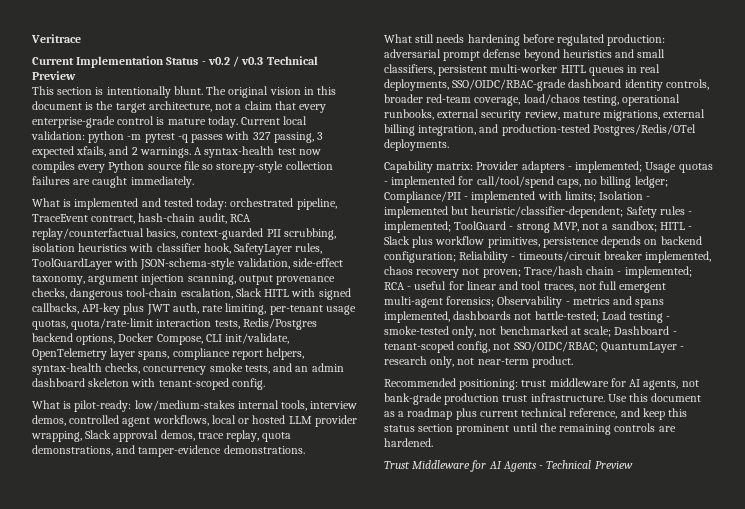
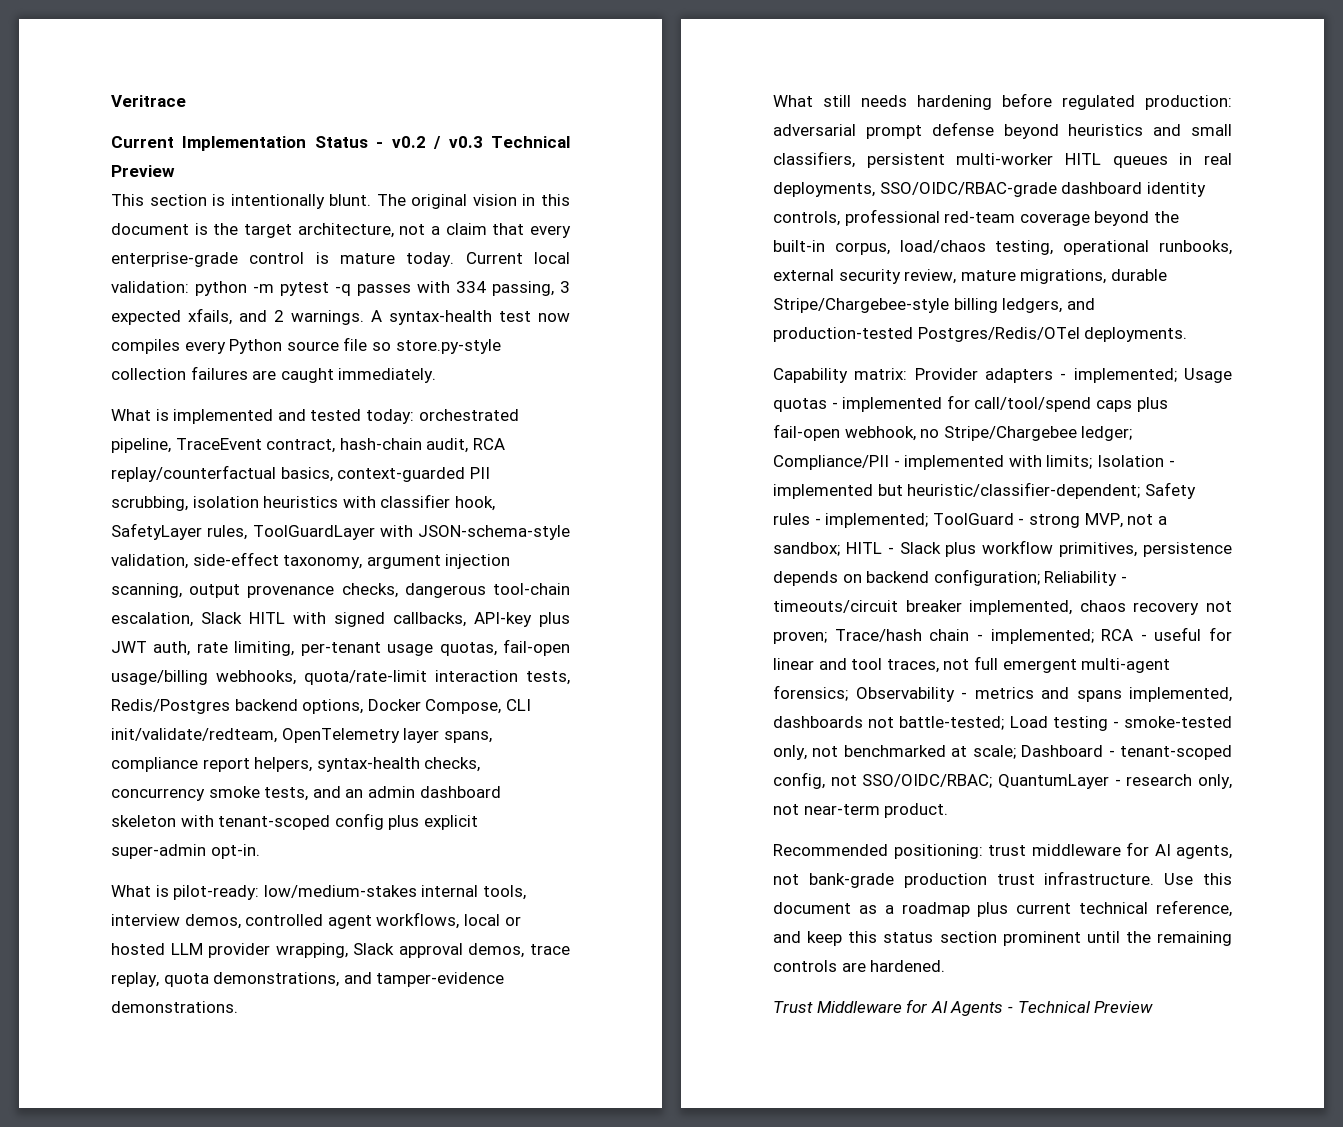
[252,132,271,140] 327 -> [456,281,486,293] 334
(68, 325) none -> [503,639,570,656] [111,670,296,685] fail-open usage/billing webhooks,
[225,333,290,344] init/validate, -> [111,728,277,743] init/validate/redteam,
[231,378,265,390] config. -> [334,813,478,830] [111,844,260,859] config plus explicit super-admin opt-in.
[384,94,521,106] broader red-team coverage, -> [844,209,1179,226] [773,240,890,255] professional red-team coverage beyond the built-in corpus,
[663,109,706,118] [384,124,477,136] external billing integration, -> [1110,269,1167,281] [773,298,1063,313] durable Stripe/Chargebee-style billing ledgers,
[556,176,632,188] caps, no billing -> [1095,397,1168,412] [773,424,1077,441] caps plus fail-open webhook, no Stripe/Chargebee

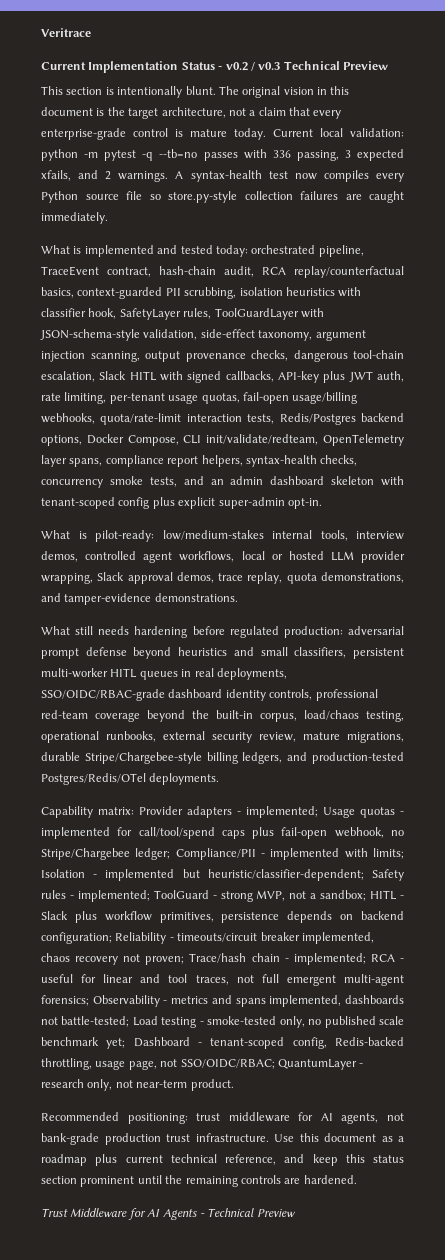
(351, 290) none -> [159,149,198,158] --tb=no
[456,281,486,293] 334 -> [272,150,291,158] 336
[812,745,1232,760] [773,772,825,789] not benchmarked at scale; Dashboard - tenant-scoped config, -> [308,1016,405,1028] [41,1037,404,1049] [41,1058,157,1070] no published scale benchmark yet; Dashboard - tenant-scoped config, Redis-backed throttling, usage page,

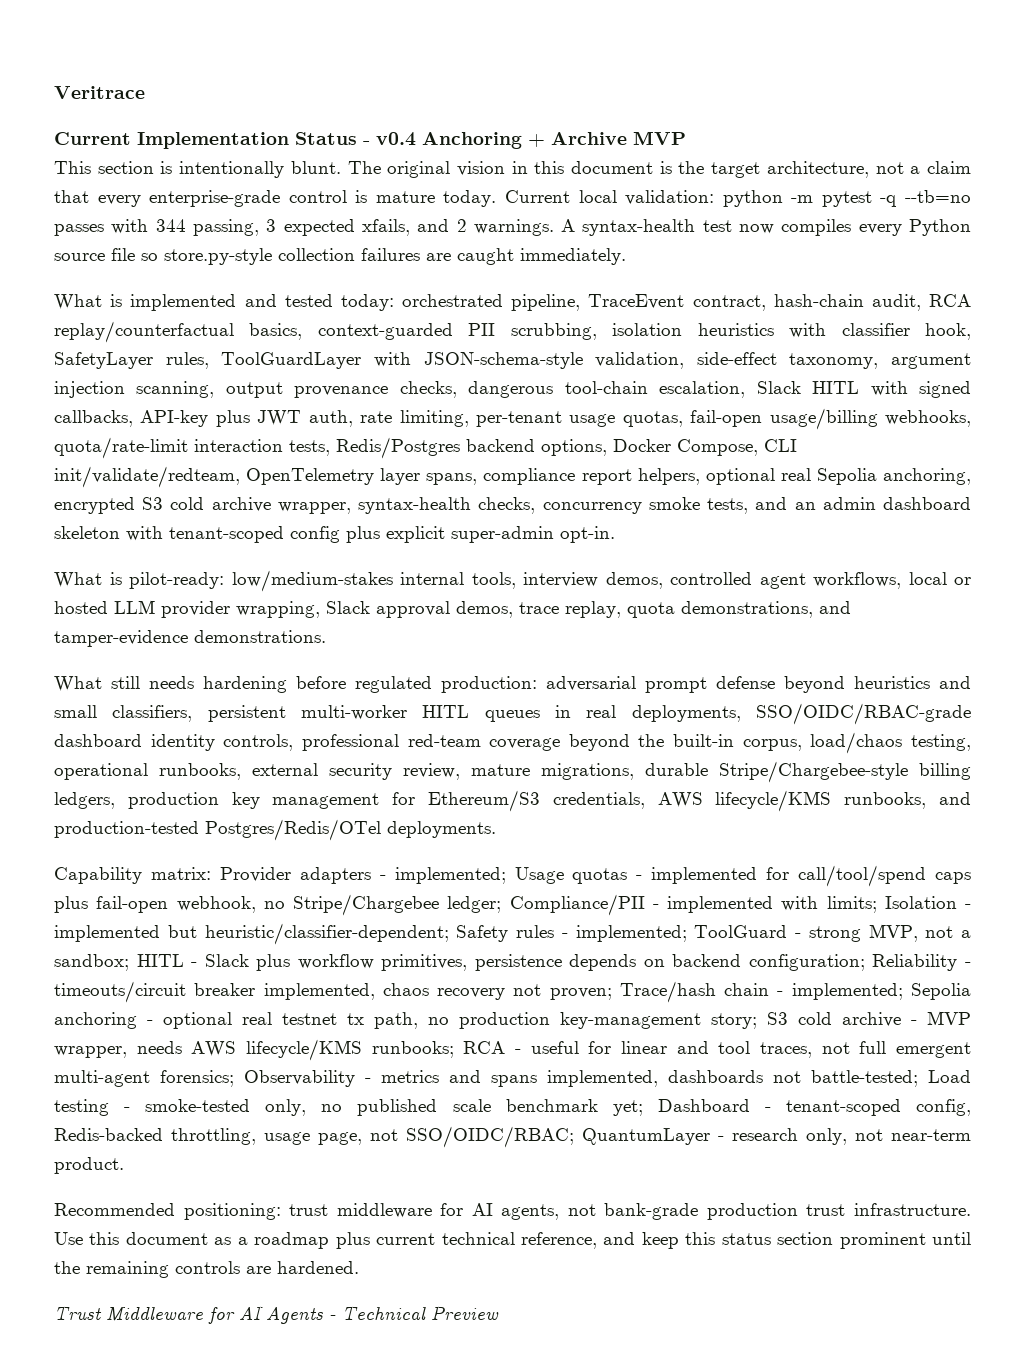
[225,61,388,71] v0.2 / v0.3 Technical Preview -> [376,131,686,149] v0.4 Anchoring + Archive MVP
[272,150,291,158] 336 -> [155,219,186,232] 344
(243, 461) none -> [705,468,972,485] [54,497,351,514] optional real Sepolia anchoring, encrypted S3 cold archive wrapper,
(283, 758) none -> [127,790,927,812] production key management for Ethereum/S3 credentials, AWS lifecycle/KMS runbooks,
(366, 959) none -> [910,983,971,1000] [54,1011,971,1029] [54,1039,454,1061] Sepolia anchoring - optional real testnet tx path, no production key-management story; S3 cold archive - MVP wrapper, needs AWS lifecycle/KMS runbooks;

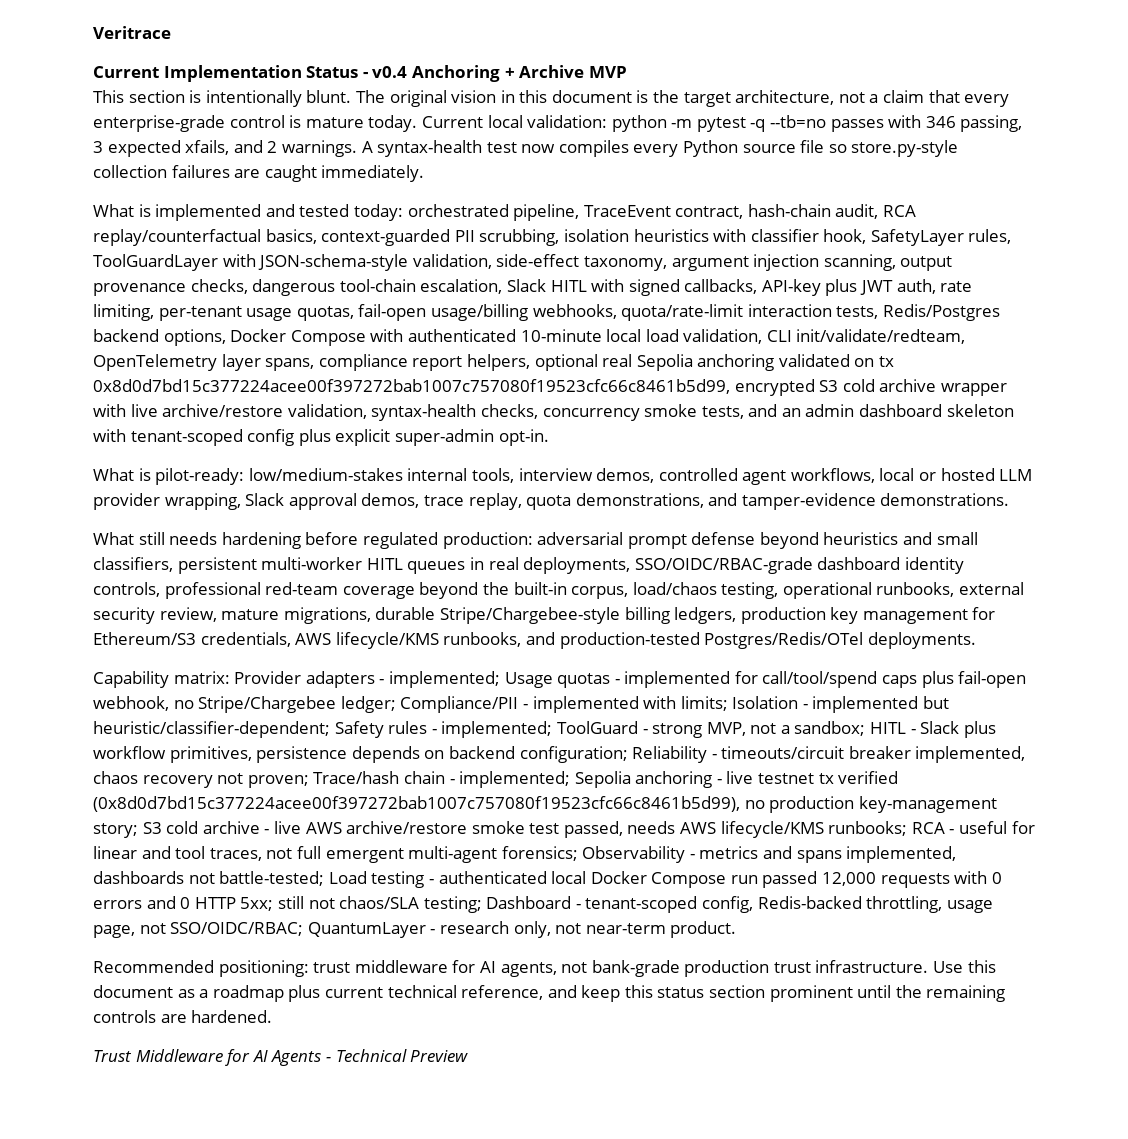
[155,219,186,232] 344 -> [925,116,956,128] 346
[677,439,758,456] Compose, -> [290,329,763,346] Compose with authenticated 10-minute local load validation,
[883,468,972,485] [54,497,351,514] anchoring, encrypted S3 cold archive wrapper, -> [697,354,895,371] [93,379,1007,396] [93,404,367,419] anchoring validated on tx 0x8d0d7bd15c377224acee00f397272bab1007c757080f19523cfc66c8461b5d99, encrypted S3 cold archive wrapper with live archive/restore validation,
[163,1012,418,1029] optional real testnet tx path, -> [726,771,899,784] [93,796,740,812] live testnet tx verified (0x8d0d7bd15c377224acee00f397272bab1007c757080f19523cfc66c8461b5d99),
[927,1011,971,1025] [54,1046,127,1058] MVP wrapper, -> [273,821,623,838] live AWS archive/restore smoke test passed,
[145,1099,643,1116] smoke-tested only, no published scale benchmark yet; -> [438,871,1002,888] [93,896,482,913] authenticated local Docker Compose run passed 12,000 requests with 0 errors and 0 HTTP 5xx; still not chaos/SLA testing;

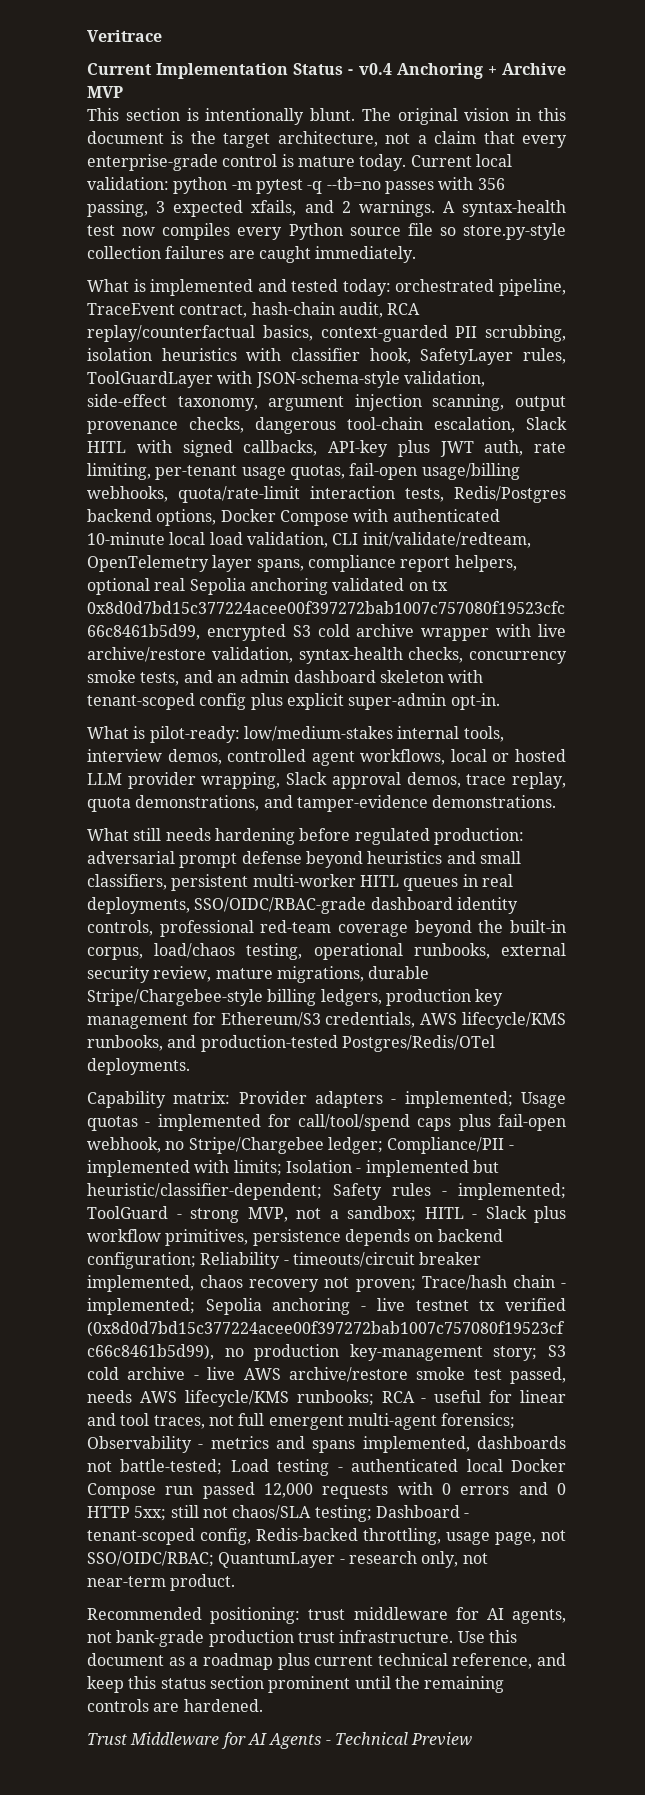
[925,116,956,128] 346 -> [477,178,505,190] 356

